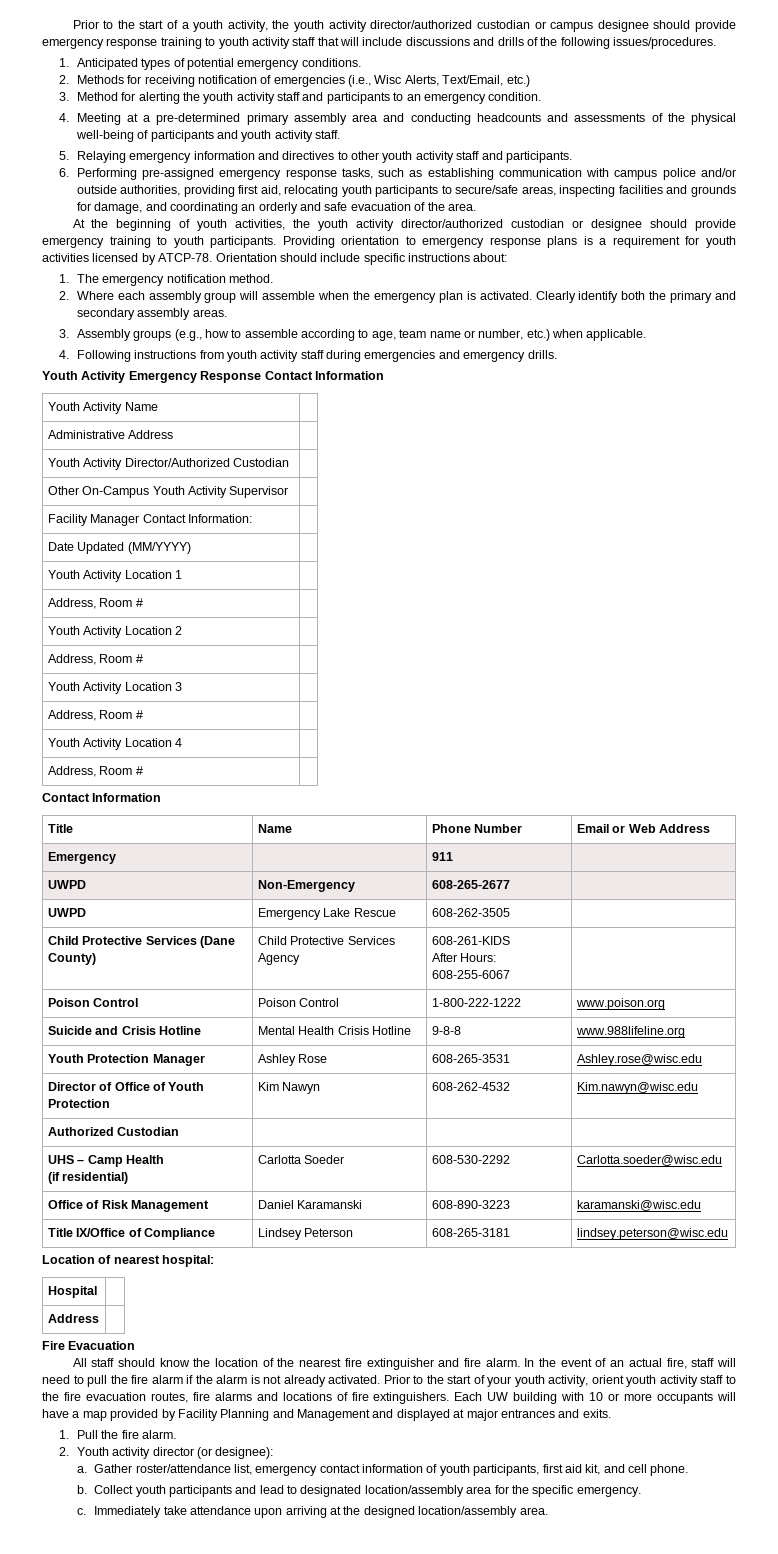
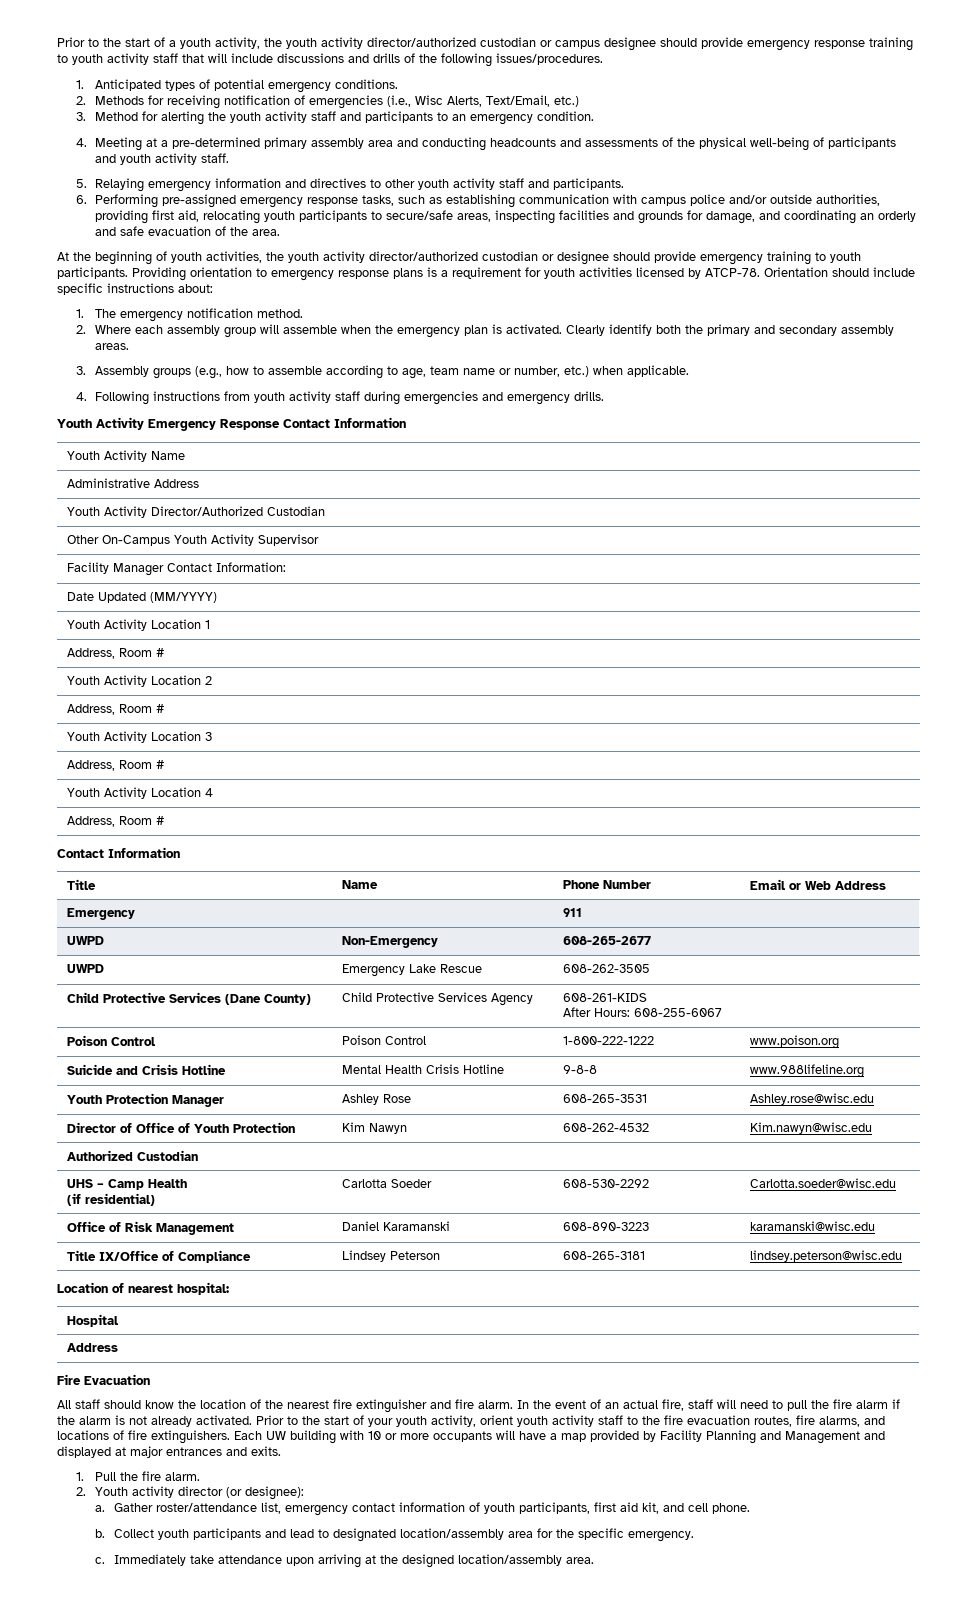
[214,1392,252,1401] alarms -> [819,1416,860,1427] alarms,

